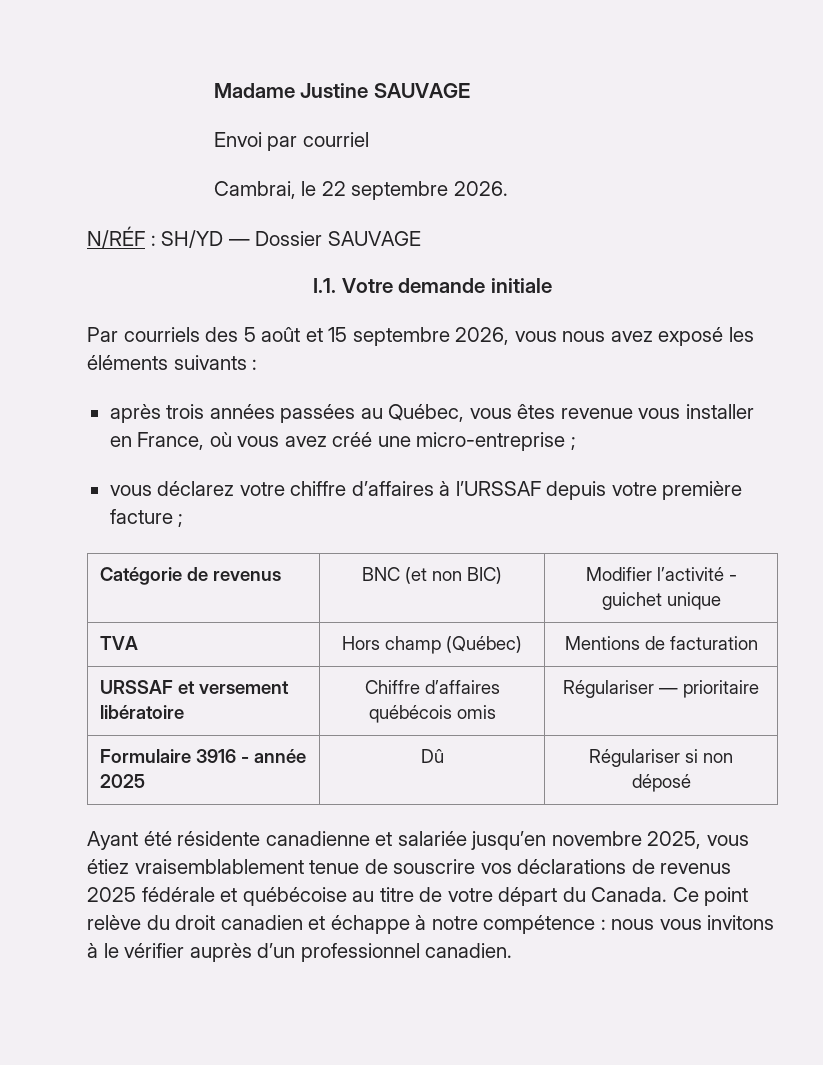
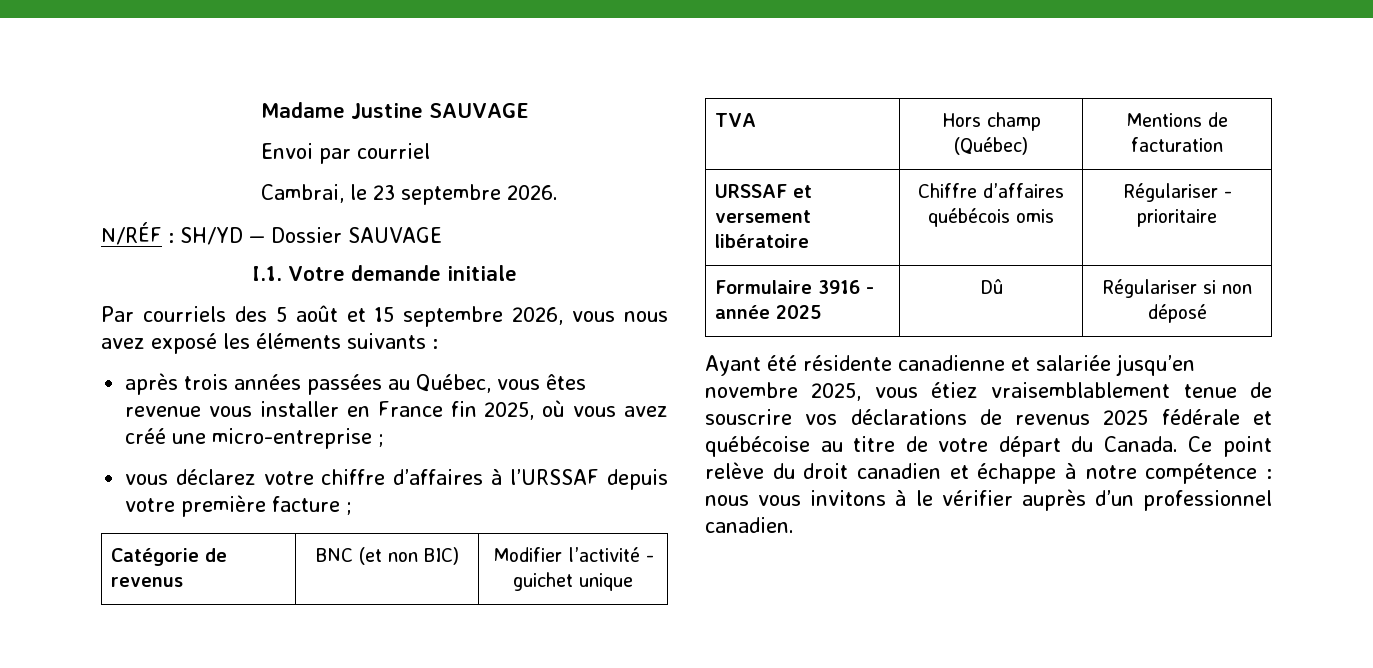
[321,181,346,196] 22 -> [373,185,396,200] 23
[137,432,205,450] France, -> [377,401,535,420] France fin 2025,
[659,688,678,694] — -> [1223,191,1232,198] -

